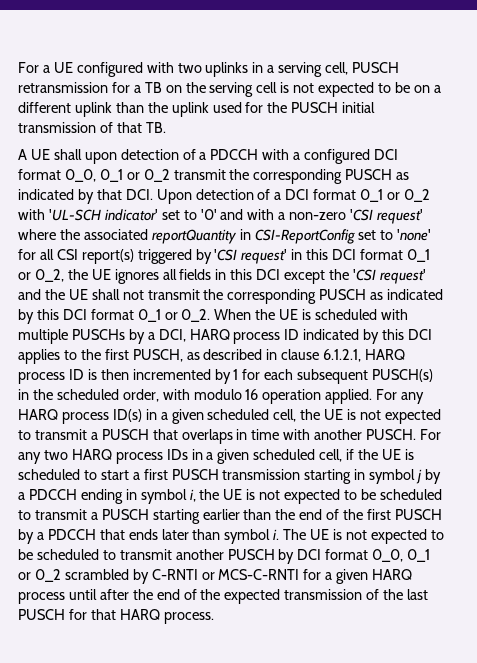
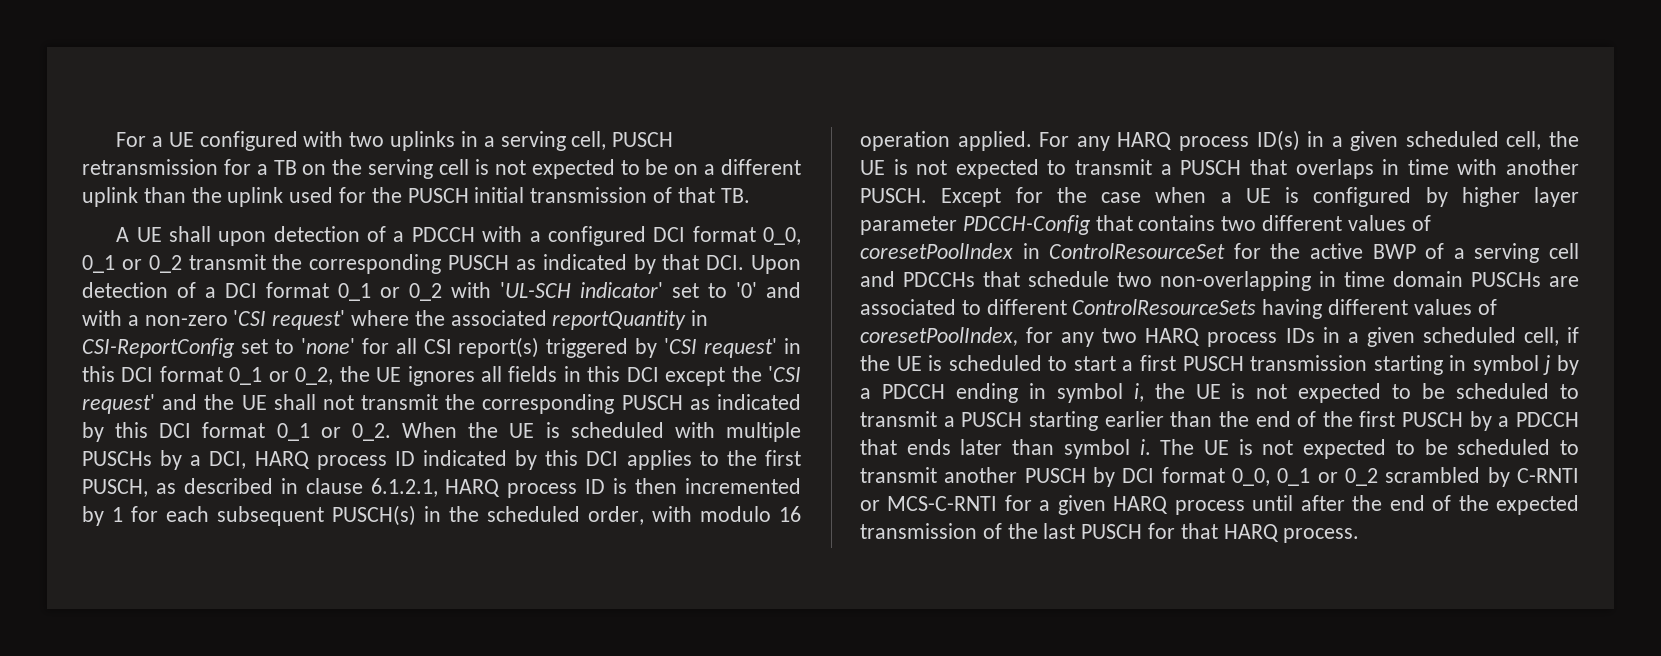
[420,429,442,440] For -> [941,187,1579,207] [860,215,1431,235] [860,243,1579,263] [860,271,1579,291] [860,299,1497,319] [860,327,1054,346] Except for the case when a UE is configured by higher layer parameter PDCCH-Config that contains two different values of coresetPoolIndex in ControlResourceSet for the active BWP of a serving cell and PDCCHs that schedule two non-overlapping in time domain PUSCHs are associated to different ControlResourceSets having different values of coresetPoolIndex, for

